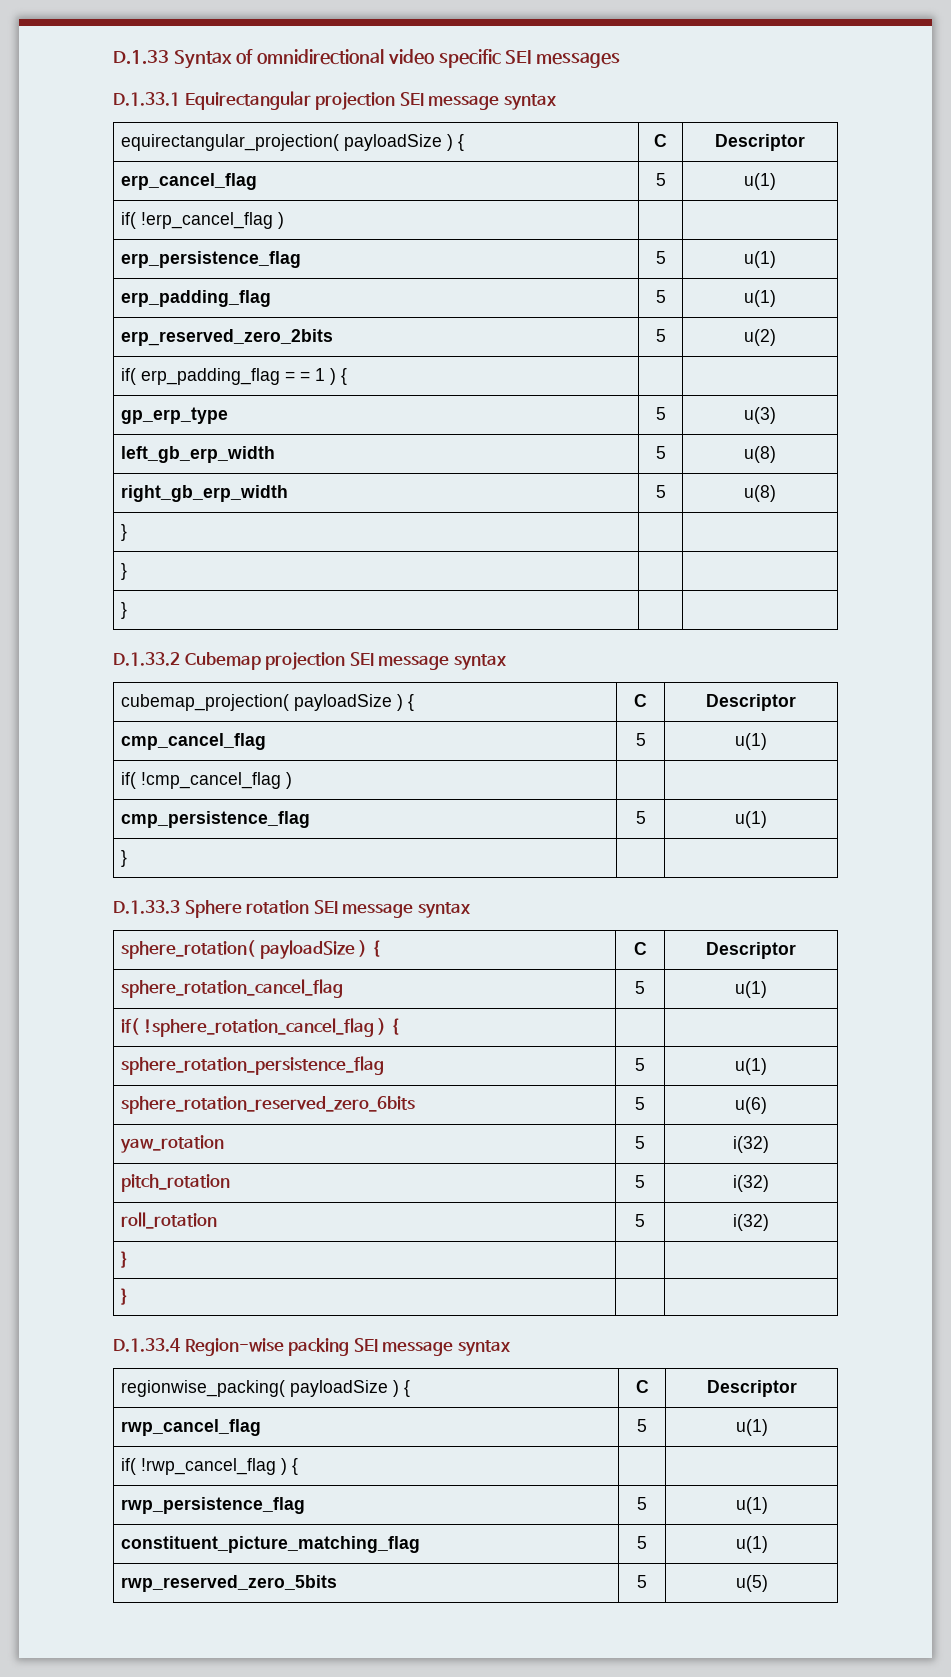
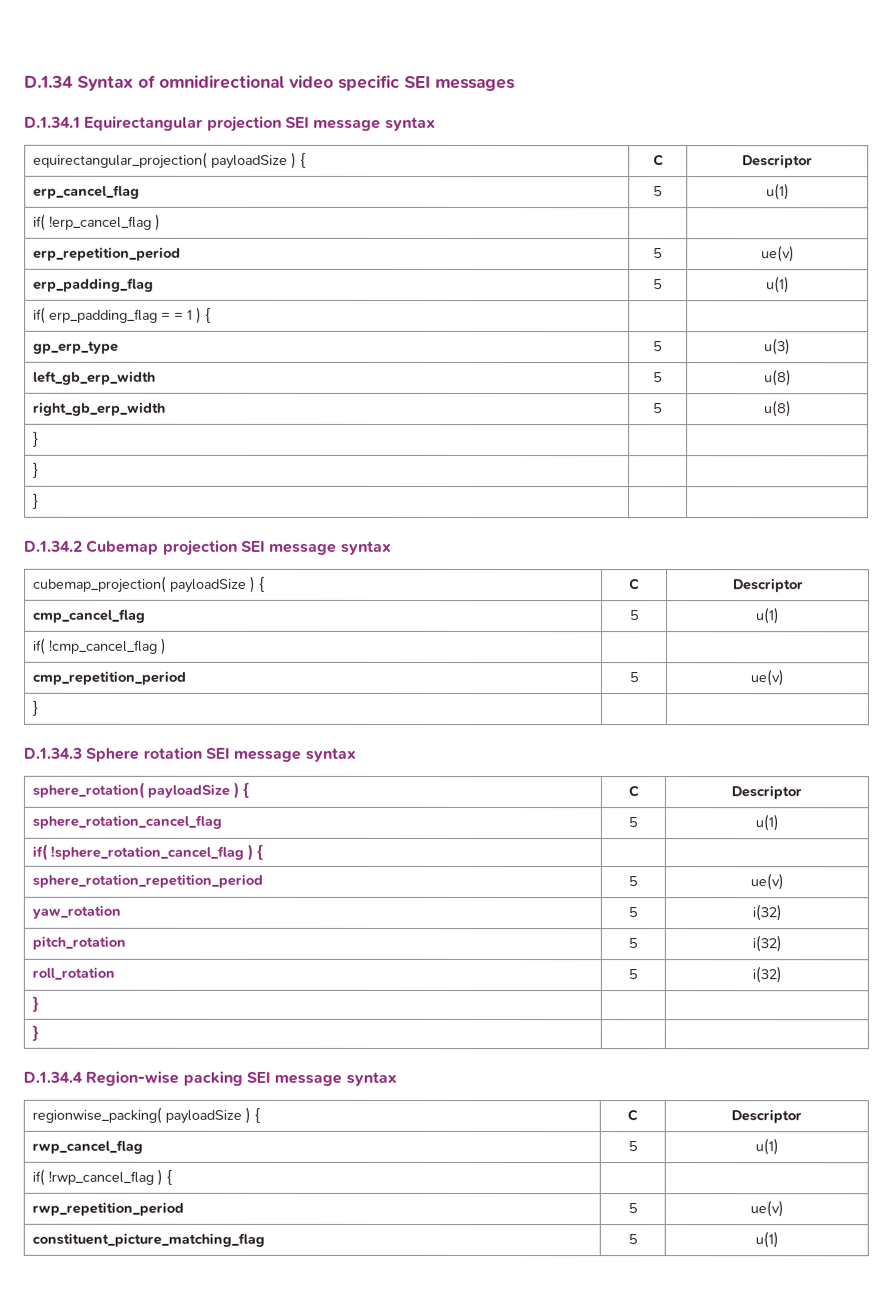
[113,50,169,64] D.1.33 -> [24,75,73,88] D.1.34
[113,92,180,106] D.1.33.1 -> [24,116,81,128] D.1.34.1
[121,251,302,268] [655,251,666,264] [744,251,776,268] erp_persistence_flag | 5 | u(1) -> [32,246,181,261] [653,248,663,259] [760,245,795,263] erp_repetition_period | 5 | ue(v)
[121,329,334,346] [655,329,666,342] [744,329,776,346] // erp_reserved_zero_2bits | 5 | u(2) -> (790, 285) none
[113,652,180,666] D.1.33.2 -> [24,540,83,552] D.1.34.2
[121,811,311,828] [635,811,646,824] [735,811,767,828] [121,850,128,867] [113,900,180,914] cmp_persistence_flag | 5 | u(1) // } | | // D.1.33.3 -> [31,670,186,685] [628,672,639,683] [750,669,784,687] [31,700,38,716] [23,747,82,759] cmp_repetition_period | 5 | ue(v) // } | | // D.1.34.3
[121,1056,385,1075] [635,1058,645,1071] [735,1058,767,1075] [121,1096,416,1114] [635,1097,645,1110] [735,1097,767,1114] sphere_rotation_persistence_flag | 5 | u(1) // sphere_rotation_reserved_zero_6bits | 5 | u(6) -> [31,873,263,888] [628,876,638,887] [749,873,784,891] sphere_rotation_repetition_period | 5 | ue(v)
[113,1338,180,1352] D.1.33.4 -> [23,1071,83,1083] D.1.34.4
[121,1497,306,1514] [637,1497,647,1510] [735,1497,768,1514] rwp_persistence_flag | 5 | u(1) -> [31,1201,184,1216] [627,1203,638,1214] [749,1200,784,1218] rwp_repetition_period | 5 | ue(v)
[121,1575,338,1592] [637,1575,647,1588] [735,1575,768,1592] // rwp_reserved_zero_5bits | 5 | u(5) -> (779, 1240) none

